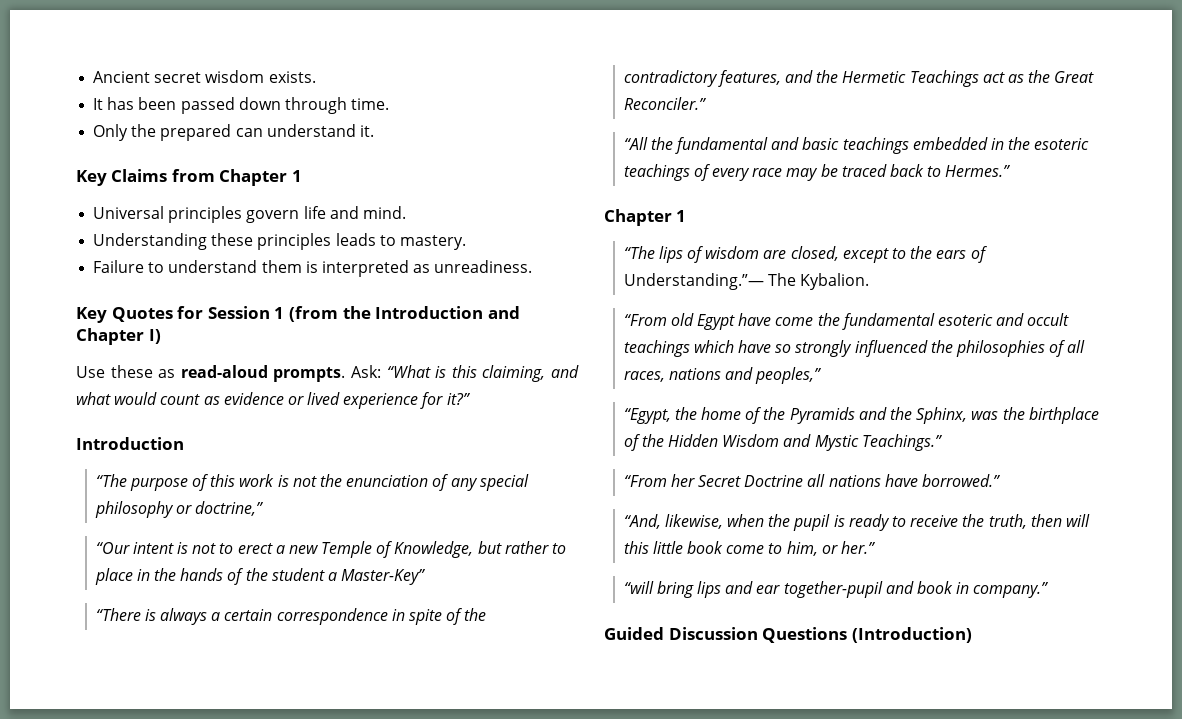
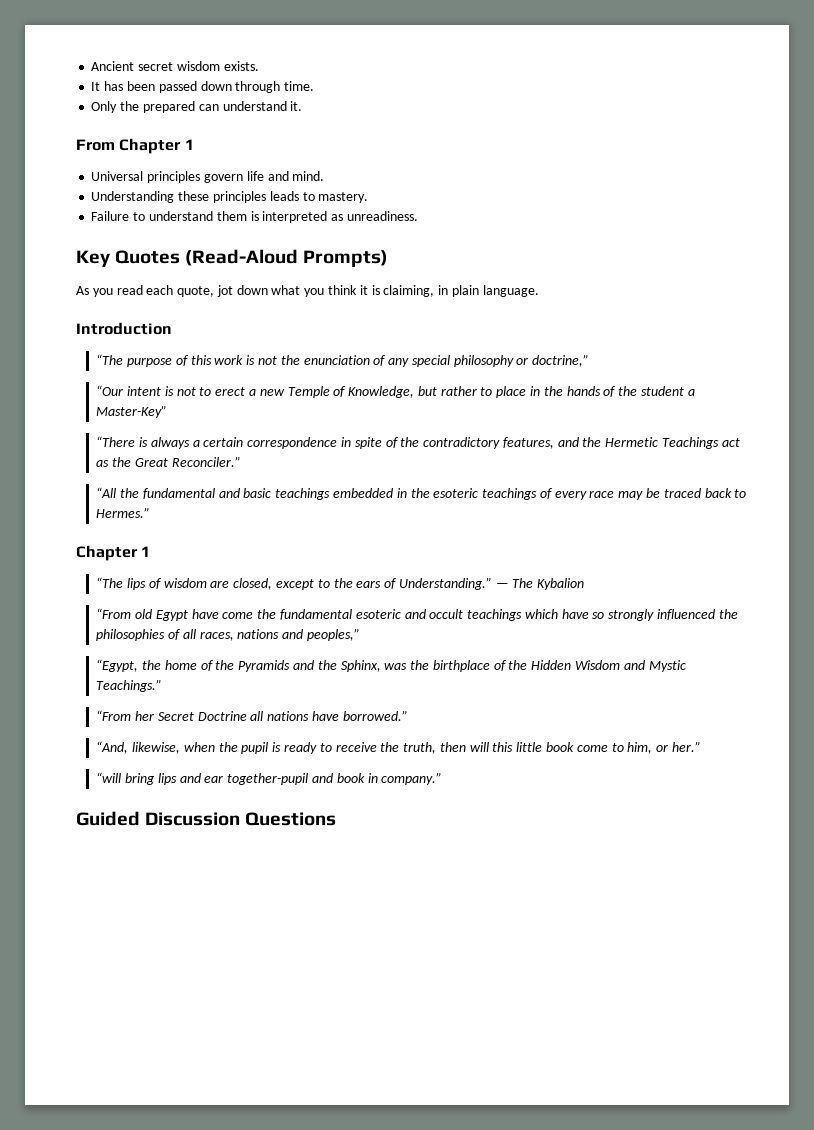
[76,169,215,186] Key Claims from -> [76,139,115,151] From
[177,306,520,322] [76,328,161,345] [76,365,580,382] [76,392,470,409] for Session 1 (from the Introduction and Chapter I) // Use these as read-aloud prompts. Ask: “What is this claiming, and what would count as evidence or lived experience for it?” -> [185,249,389,267] [76,285,539,297] (Read-Aloud Prompts) // As you read each quote, jot down what you think it is claiming, in plain language.
[623,273,870,290] Understanding.”— The Kybalion. -> [398,577,585,590] Understanding.” — The Kybalion
[851,627,972,643] (Introduction) -> (337, 819) none

